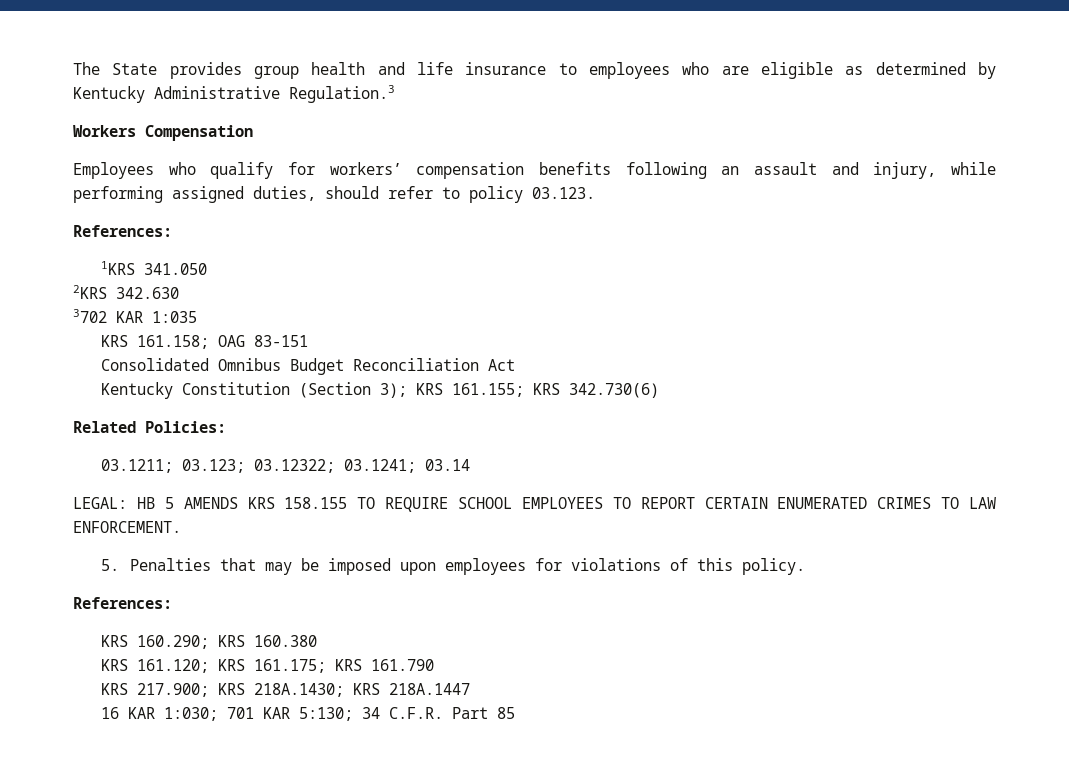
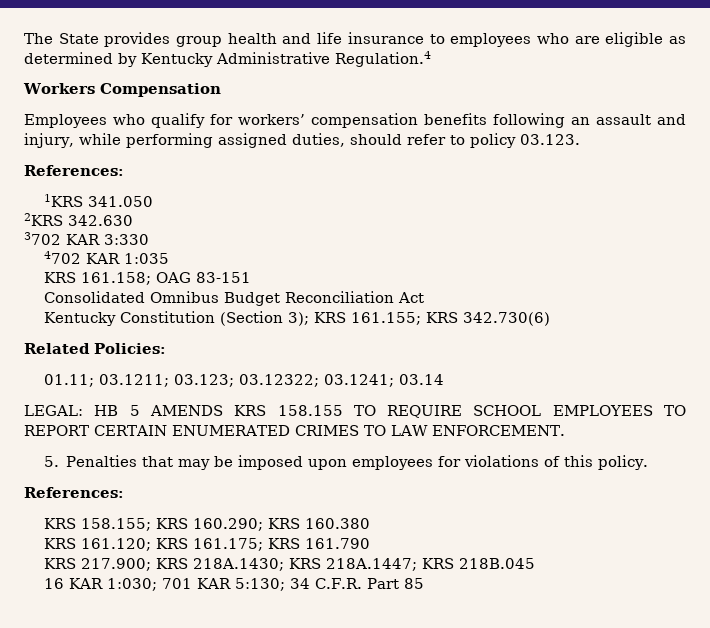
[289,85,395,103] Regulation.3 -> [335,51,431,67] Regulation.4
(143, 317) none -> [104,234,149,245] [43,251,120,264] 3:330 // 4702 KAR
(226, 427) none -> [43,374,94,387] 01.11;
(129, 641) none -> [80,518,188,531] 158.155; KRS
[389,683,471,695] 218A.1447 -> [325,558,535,571] 218A.1447; KRS 218B.045

